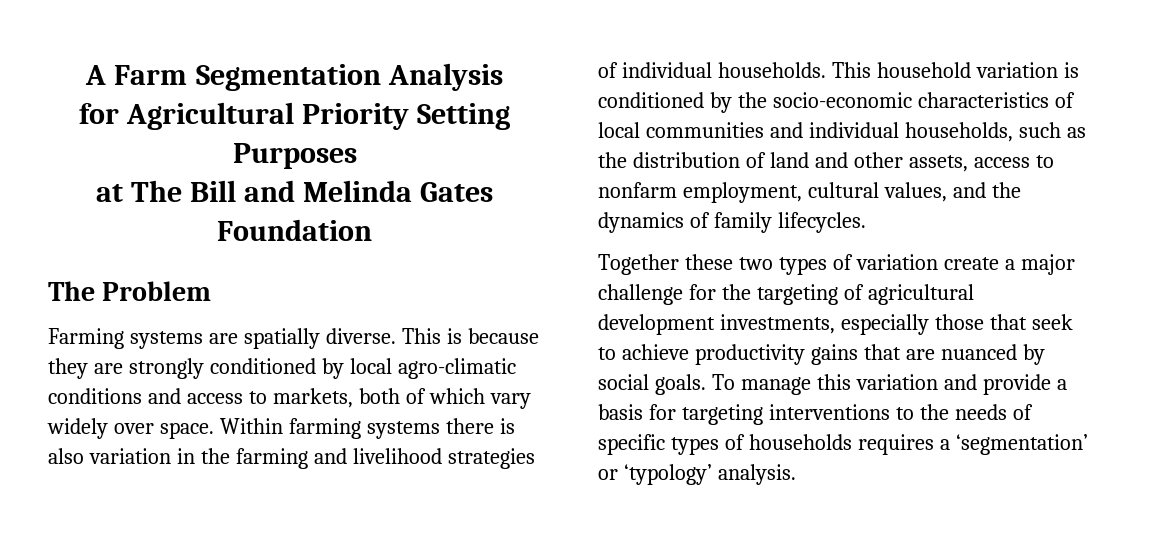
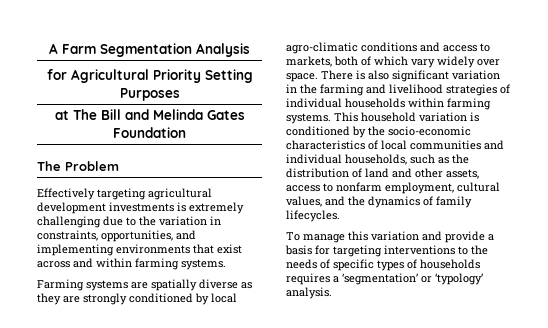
(212, 291) none -> [37,188,212,200] [37,202,244,214] [37,216,221,228] [37,230,196,242] [37,244,242,256] [37,258,226,270] // Effectively targeting agricultural development investments is extremely challenging due to the variation in constraints, opportunities, and implementing environments that exist across and within farming systems.
[325,328,539,344] diverse. This is because -> [199,279,252,289] diverse as
[219,418,494,439] Within farming systems there -> [321,70,353,80] There
(84, 456) none -> [392,70,449,82] significant
[717,62,826,78] households. -> [345,98,491,110] [286,113,331,124] households within farming systems.
[598,254,1075,275] [598,284,974,305] [598,314,1073,335] [598,344,1045,365] [598,374,706,395] Together these two types of variation create a major challenge for the targeting of agricultural development investments, especially those that seek to achieve productivity gains that are nuanced by social goals. -> (340, 216) none

